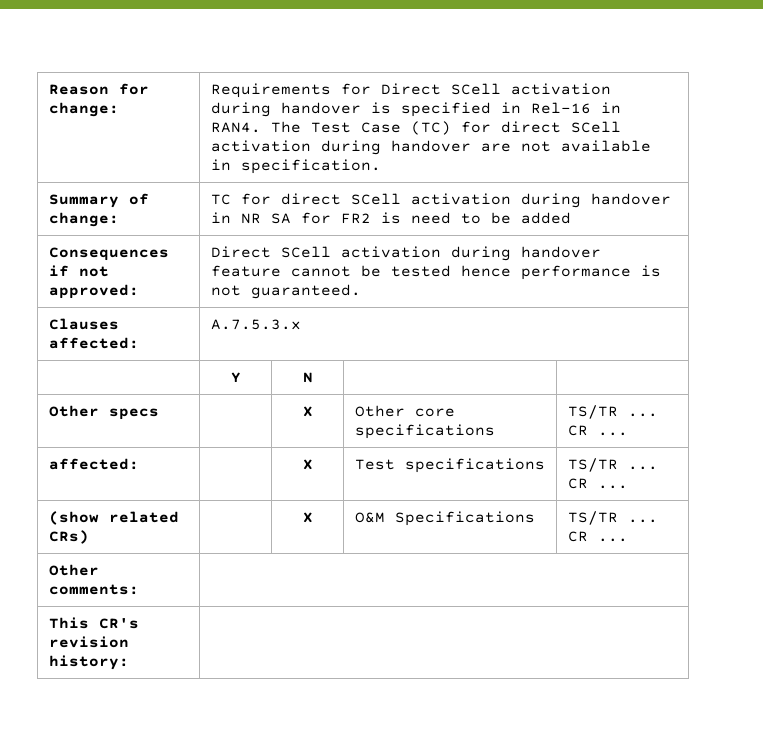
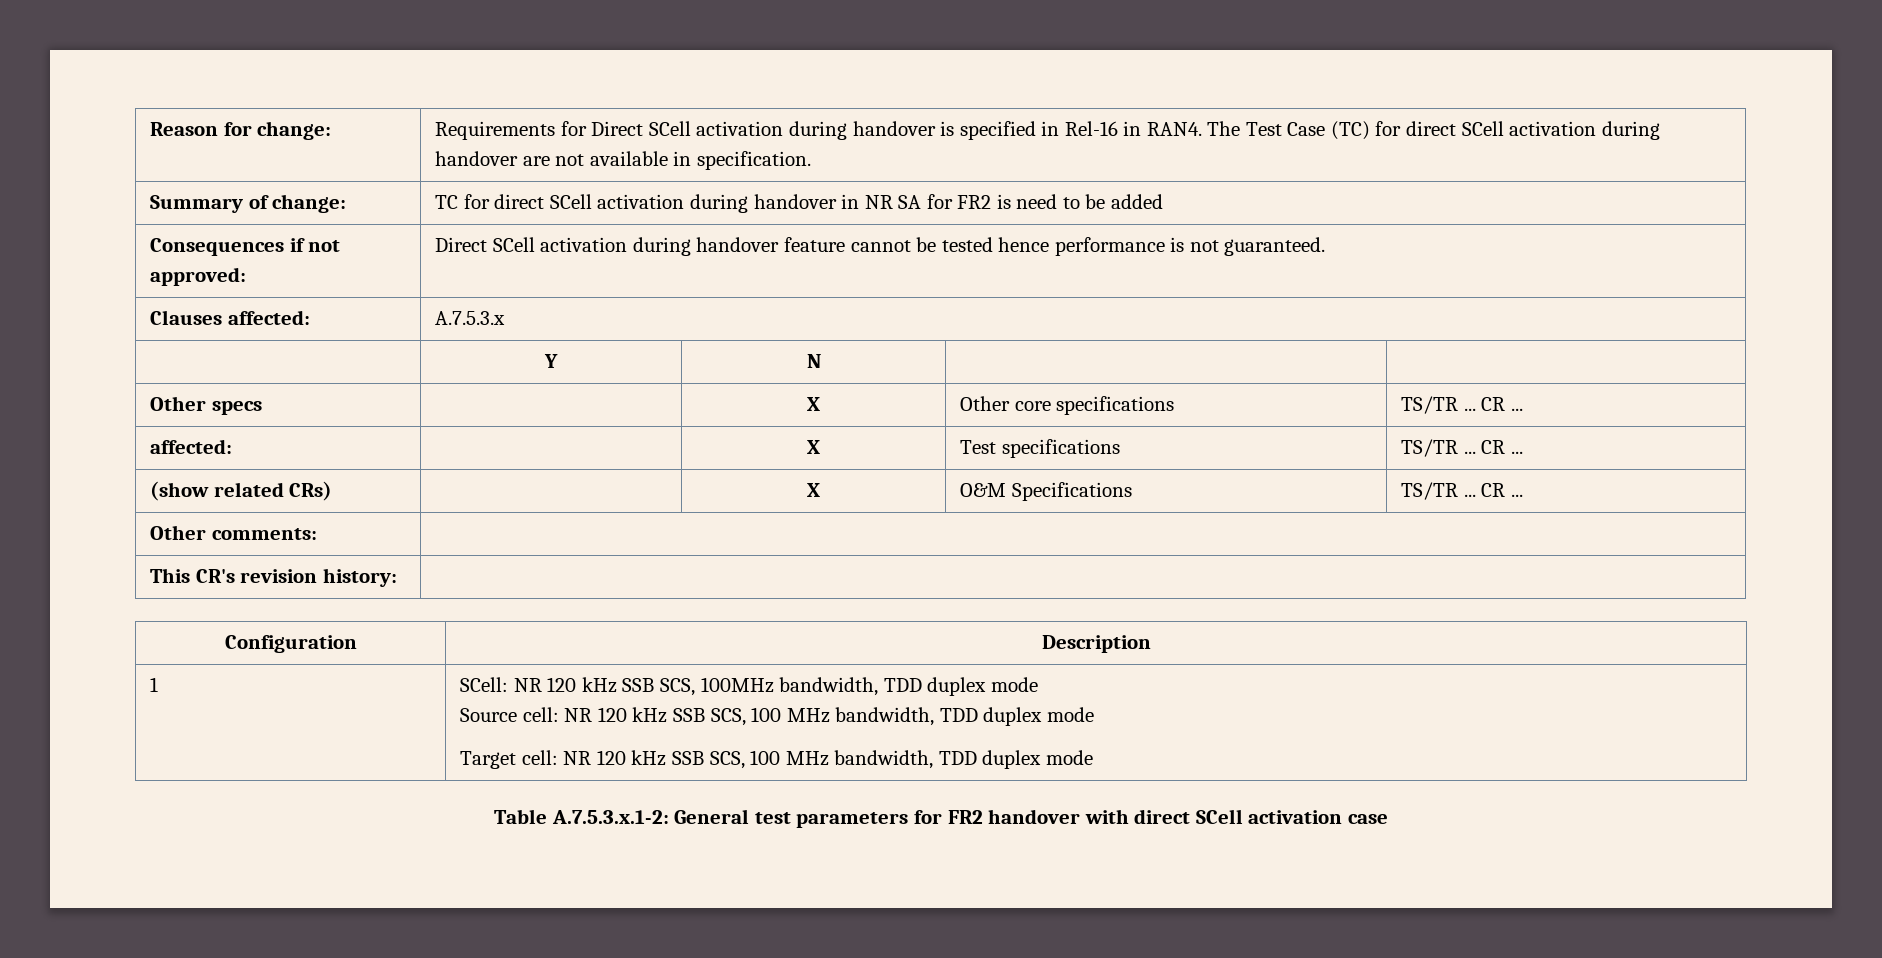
(129, 662) none -> [224,635,357,653] [1041,635,1151,653] [150,677,159,692] [460,677,1038,696] [460,707,1094,726] [460,750,1093,769] [494,809,1388,828] // Configuration | Description // 1 | SCell: NR 120 kHz SSB SCS, 100MHz bandwidth, TDD duplex mode // Source cell: NR 120 kHz SSB SCS, 100 MHz bandwidth, TDD duplex mode // Target cell: NR 120 kHz SSB SCS, 100 MHz bandwidth, TDD duplex mode // Table A.7.5.3.x.1-2: General test parameters for FR2 handover with direct SCell activation case

